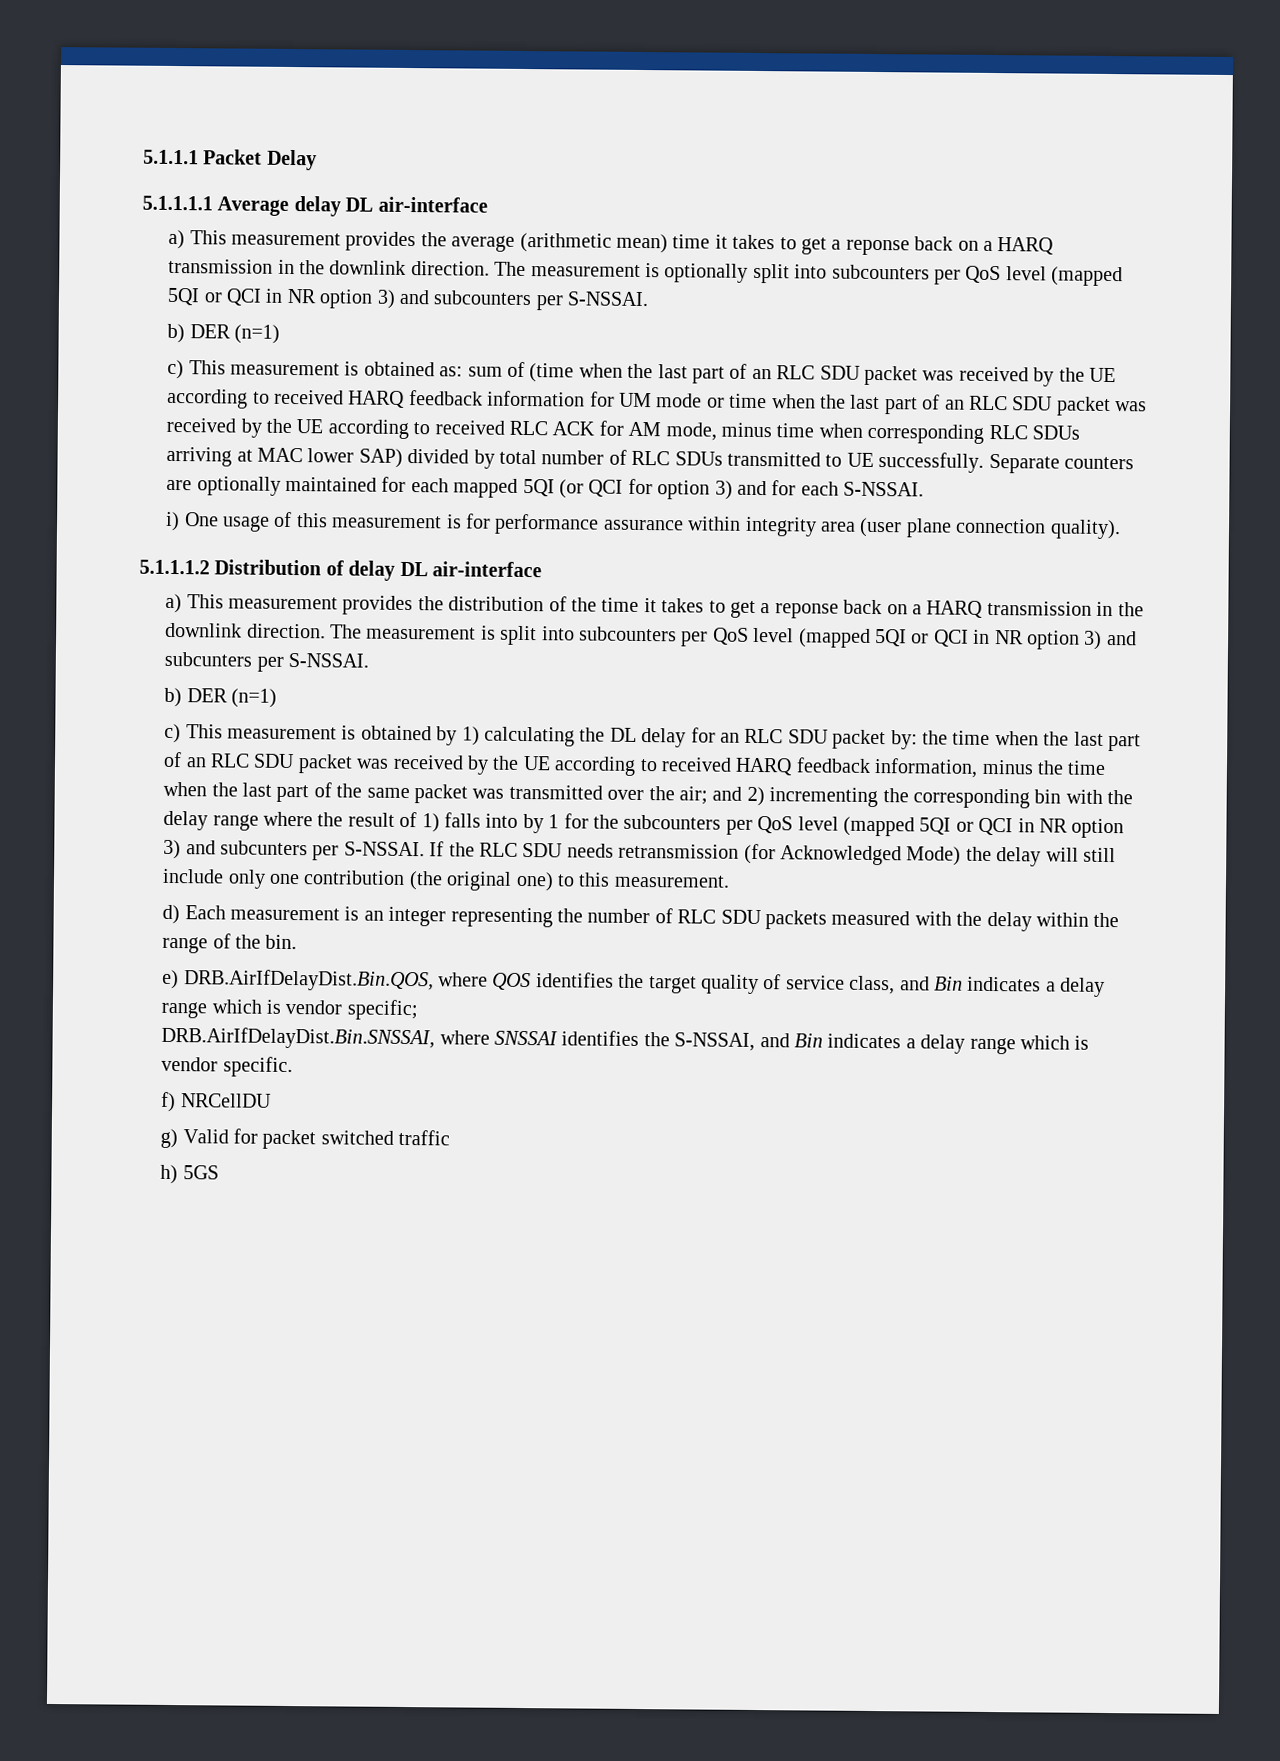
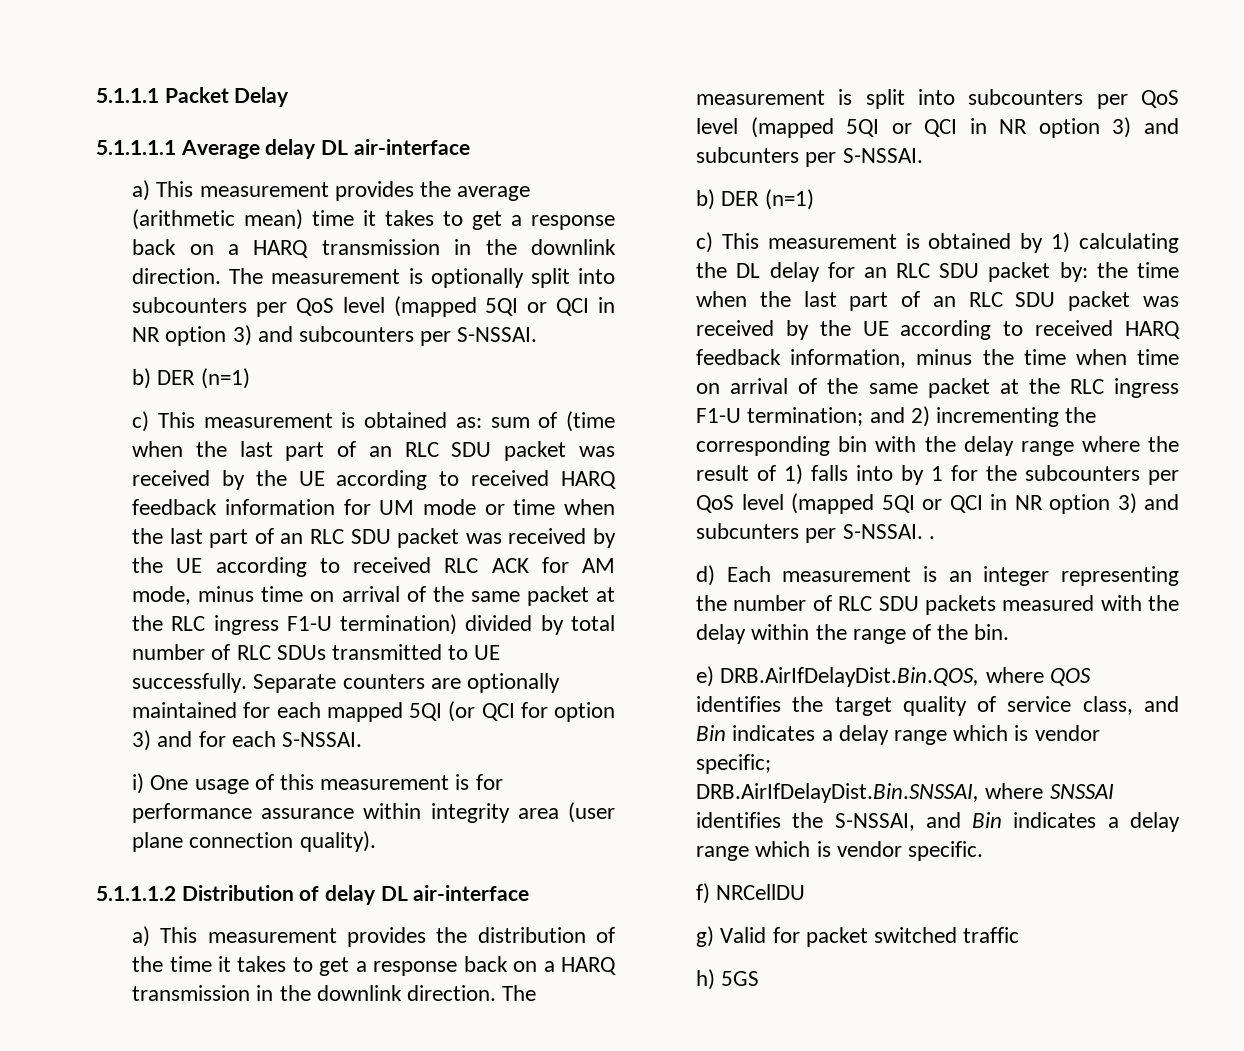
[845,239,910,256] reponse -> [530,215,615,230] response
[818,423,1080,444] [166,446,403,468] when corresponding RLC SDUs arriving at MAC lower SAP) -> [310,586,615,606] [132,614,458,635] on arrival of the same packet at the RLC ingress F1-U termination)
[774,603,839,619] reponse -> [373,961,458,976] response
[211,782,708,805] the last part of the same packet was transmitted over the air; -> [1137,349,1179,365] [696,378,1179,398] [696,407,864,426] time on arrival of the same packet at the RLC ingress F1-U termination;
[429,841,1116,867] [162,868,730,892] If the RLC SDU needs retransmission (for Acknowledged Mode) the delay will still include only one contribution (the original one) to this measurement. -> [928,536,935,539] .

